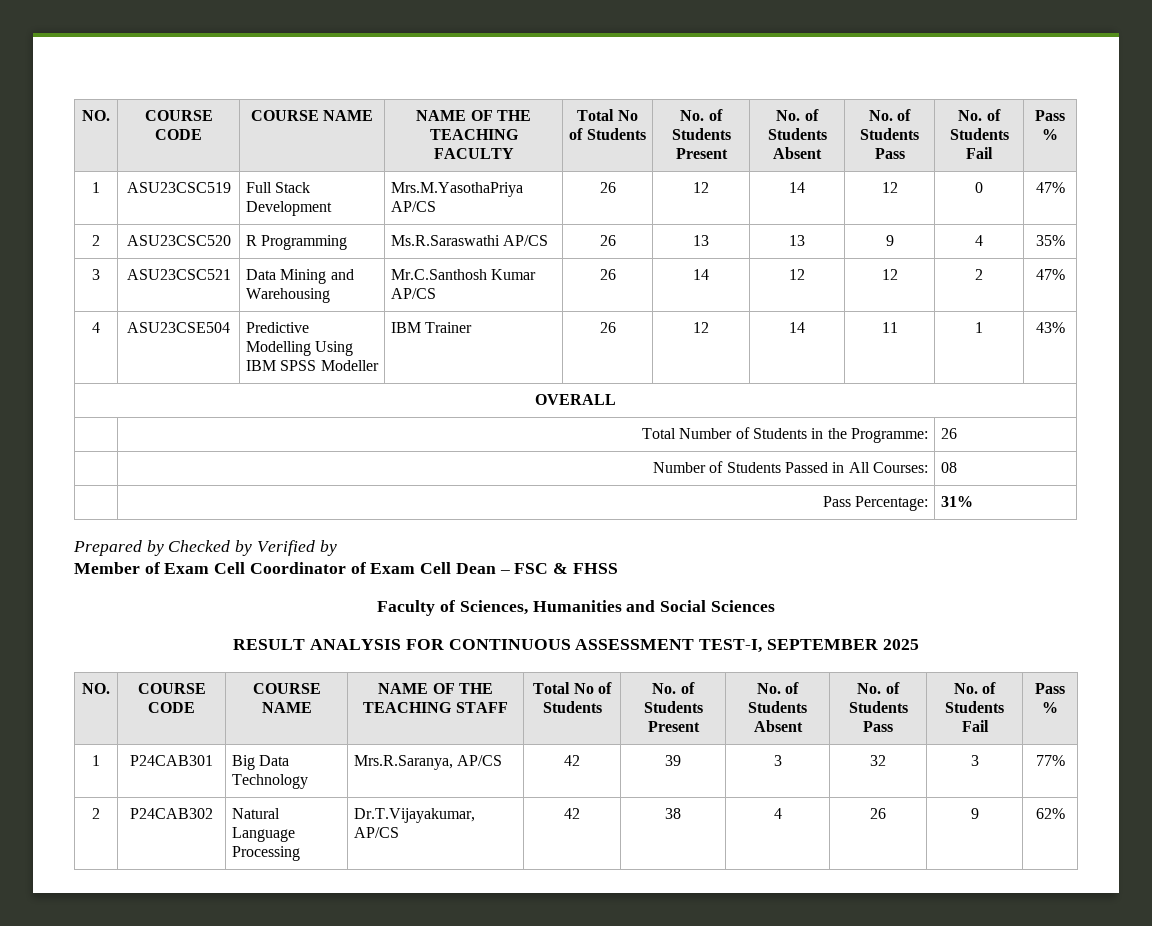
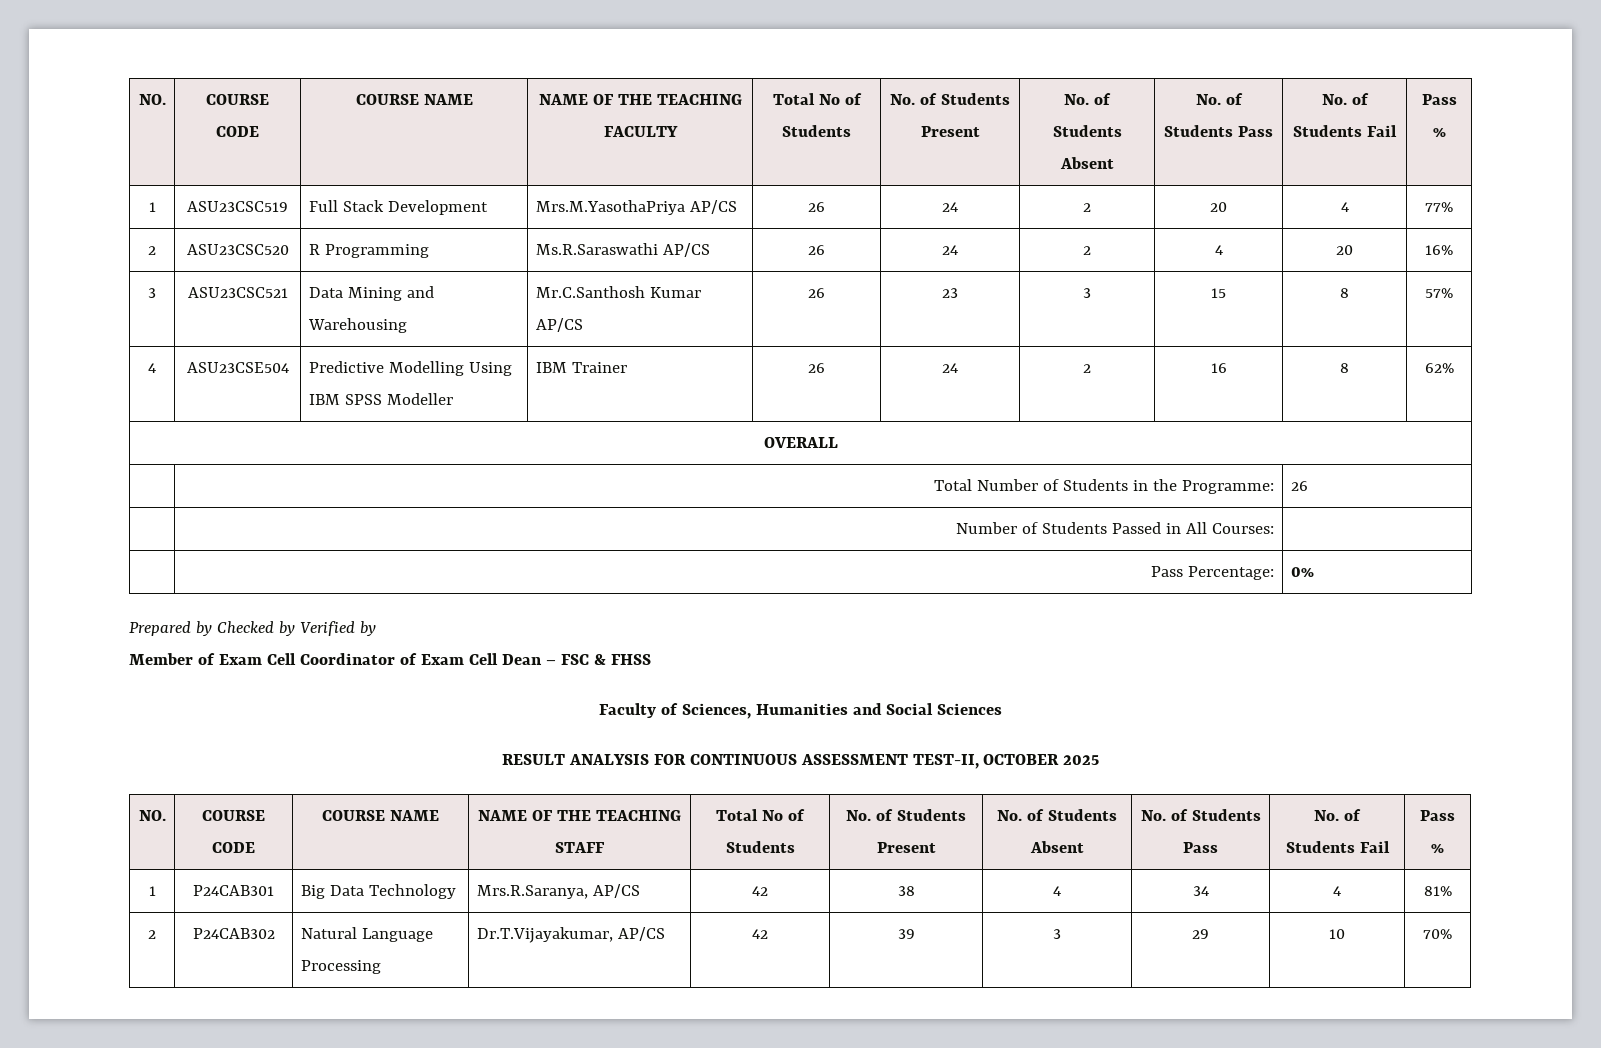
[693,182,709,193] [789,182,805,193] [881,182,898,193] [975,182,983,193] [1035,182,1065,193] 12 | 14 | 12 | 0 | 47% -> [942,202,958,212] [1083,203,1091,212] [1210,202,1227,212] [1340,202,1349,212] [1425,202,1453,212] 24 | 2 | 20 | 4 | 77%
[693,235,709,246] [789,235,805,246] [885,235,894,246] [975,235,983,246] [1035,235,1065,246] 13 | 13 | 9 | 4 | 35% -> [942,245,958,255] [1083,246,1091,255] [1214,245,1223,255] [1336,245,1353,255] [1425,245,1453,255] 24 | 2 | 4 | 20 | 16%
[693,269,709,280] [789,269,805,280] [881,269,898,280] [975,269,983,280] [1035,269,1065,280] 14 | 12 | 12 | 2 | 47% -> [942,288,958,298] [1083,288,1091,298] [1211,288,1226,298] [1340,288,1349,298] [1425,288,1453,298] 23 | 3 | 15 | 8 | 57%
[693,322,709,333] [789,322,805,333] [881,322,898,333] [975,322,983,333] [1035,322,1065,333] 12 | 14 | 11 | 1 | 43% -> [942,363,958,373] [1083,364,1091,373] [1210,363,1227,373] [1340,363,1349,373] [1424,363,1454,373] 24 | 2 | 16 | 8 | 62%
[941,462,958,473] 08 -> (1275, 528) none
[941,496,974,507] 31% -> [1290,567,1314,577] 0%
[699,639,878,653] TEST-I, SEPTEMBER -> [912,754,1060,769] TEST-II, OCTOBER
[665,755,681,766] [773,755,782,766] [870,755,886,766] [970,755,979,766] [1035,755,1065,766] 39 | 3 | 32 | 3 | 77% -> [897,886,915,896] [1053,886,1061,896] [1192,886,1209,896] [1333,886,1341,896] [1423,886,1452,896] 38 | 4 | 34 | 4 | 81%
[665,808,681,819] [773,808,782,819] [870,808,886,819] [970,808,979,819] [1035,808,1065,819] 38 | 4 | 26 | 9 | 62% -> [897,929,915,939] [1053,929,1061,939] [1192,929,1209,939] [1329,929,1345,939] [1423,929,1452,939] 39 | 3 | 29 | 10 | 70%

